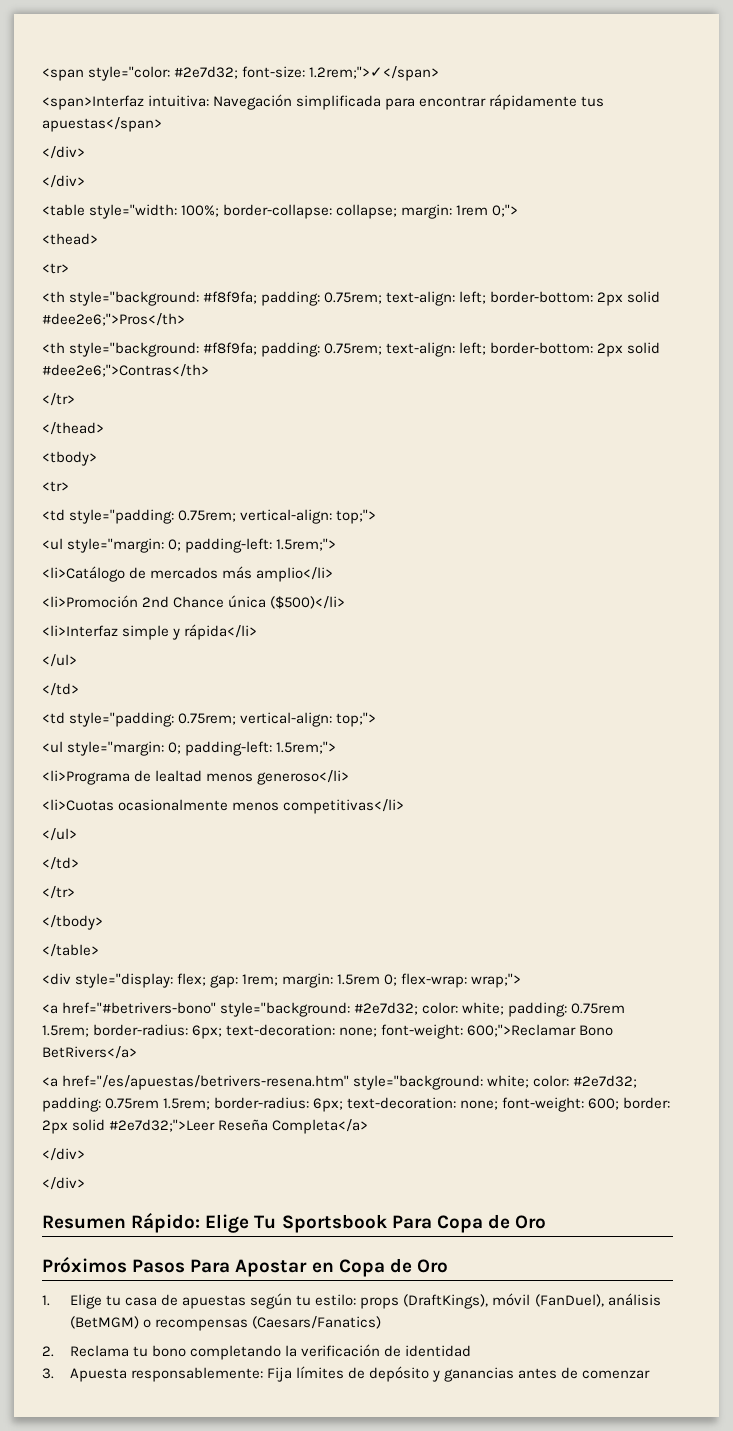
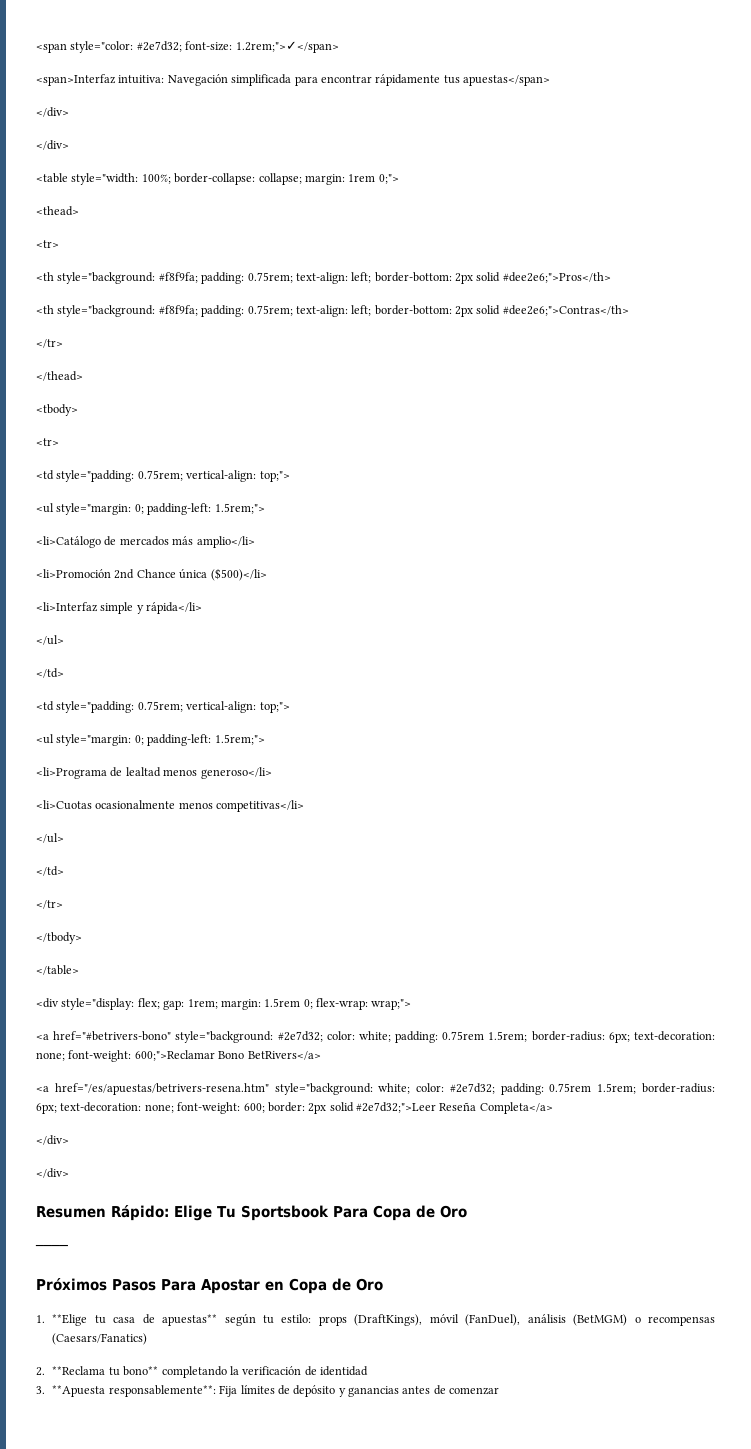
(547, 1222) none -> [35,1244,68,1250] // ────
[69,1294,102,1309] Elige -> [52,1314,88,1326] **Elige
[182,1295,247,1309] apuestas -> [162,1314,218,1326] apuestas**
[69,1345,187,1357] Reclama tu bono -> [52,1366,159,1376] **Reclama tu bono**
[69,1367,264,1382] Apuesta responsablemente: -> [52,1385,216,1397] **Apuesta responsablemente**:

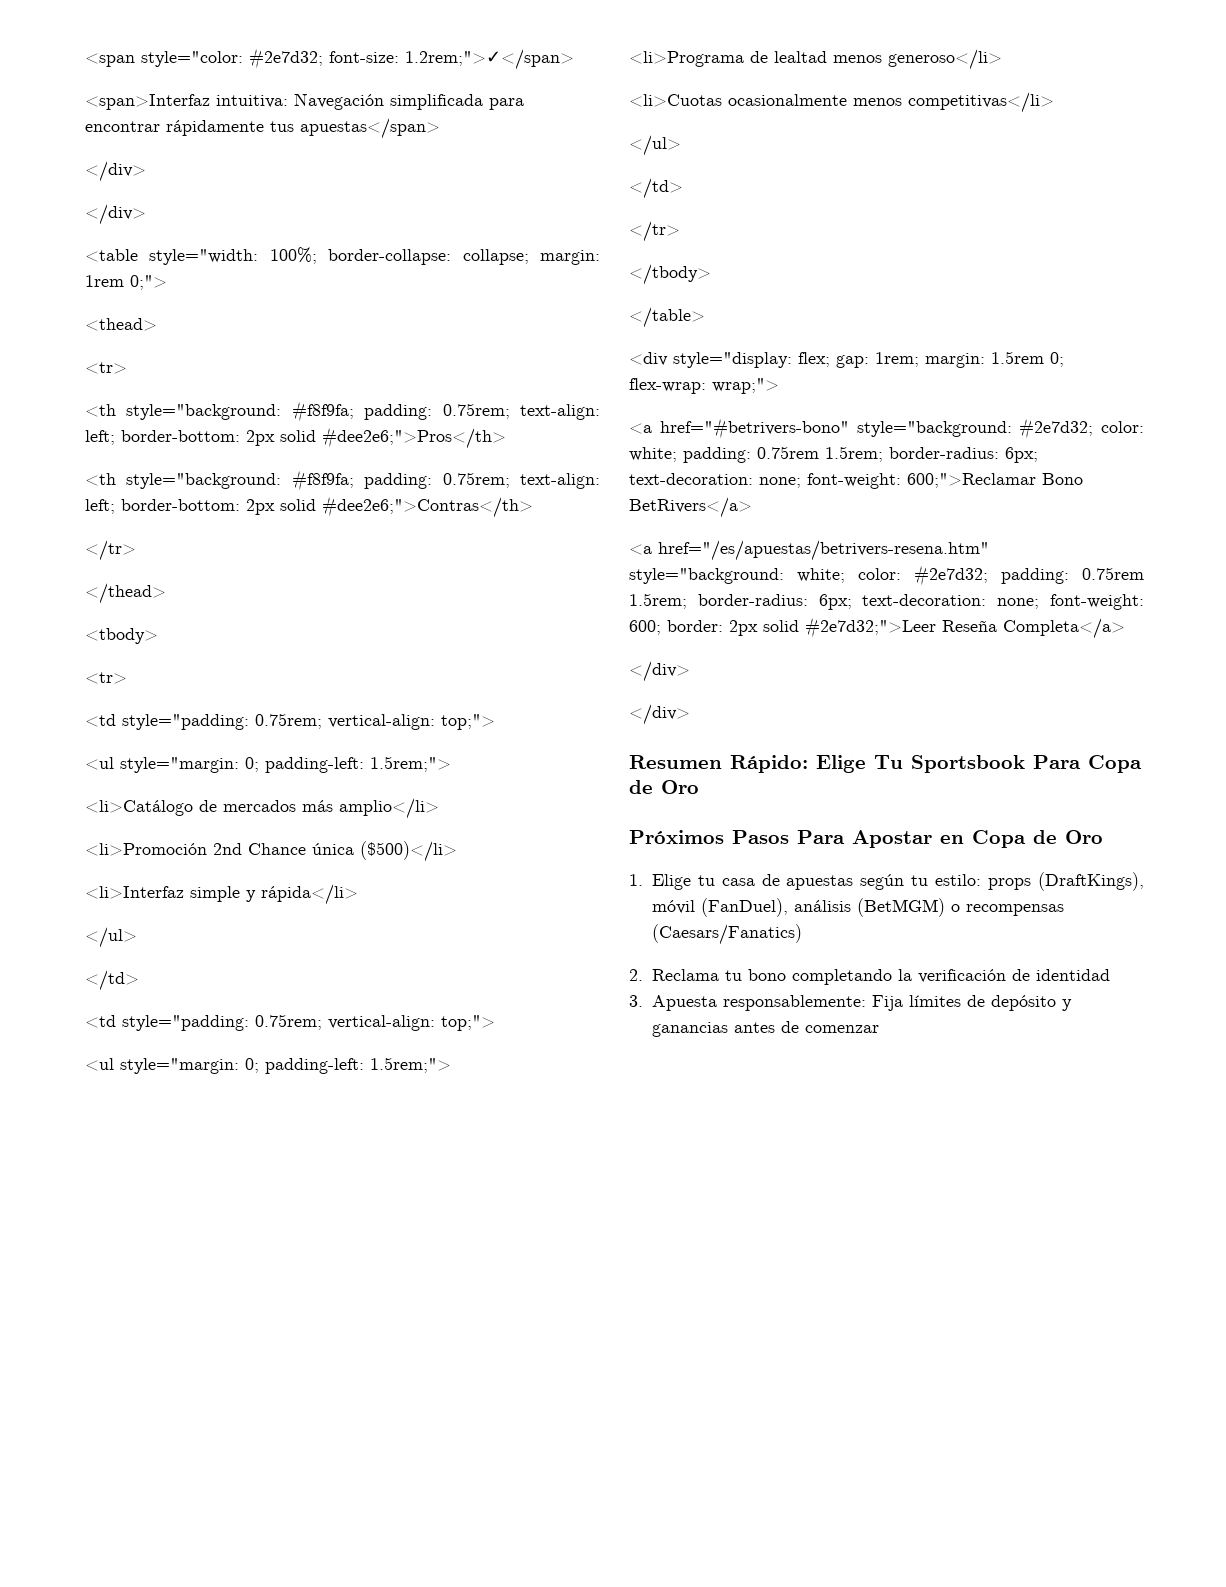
[35,1244,68,1250] // ──── -> (699, 787) none
[52,1314,88,1326] **Elige -> [651,874,691,890] Elige
[162,1314,218,1326] apuestas** -> [786,875,854,890] apuestas
[52,1366,159,1376] **Reclama tu bono** -> [651,969,786,981] Reclama tu bono
[52,1385,216,1397] **Apuesta responsablemente**: -> [651,995,866,1011] Apuesta responsablemente:

